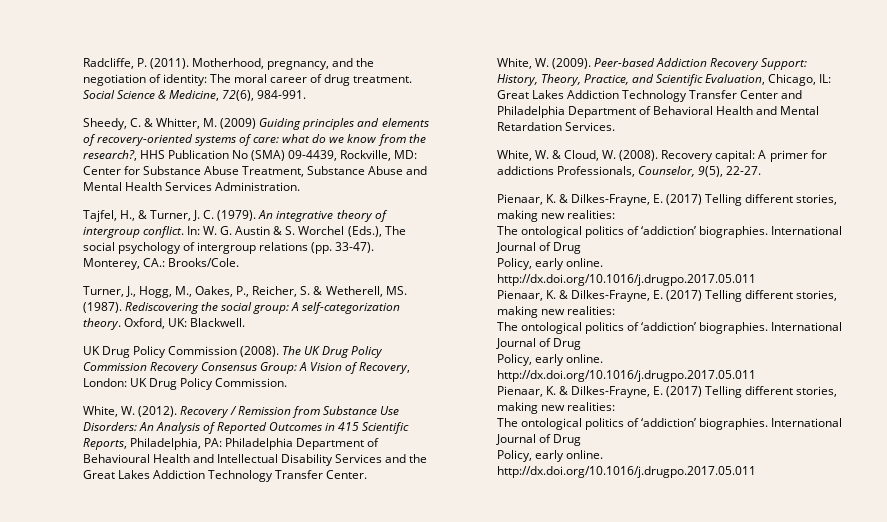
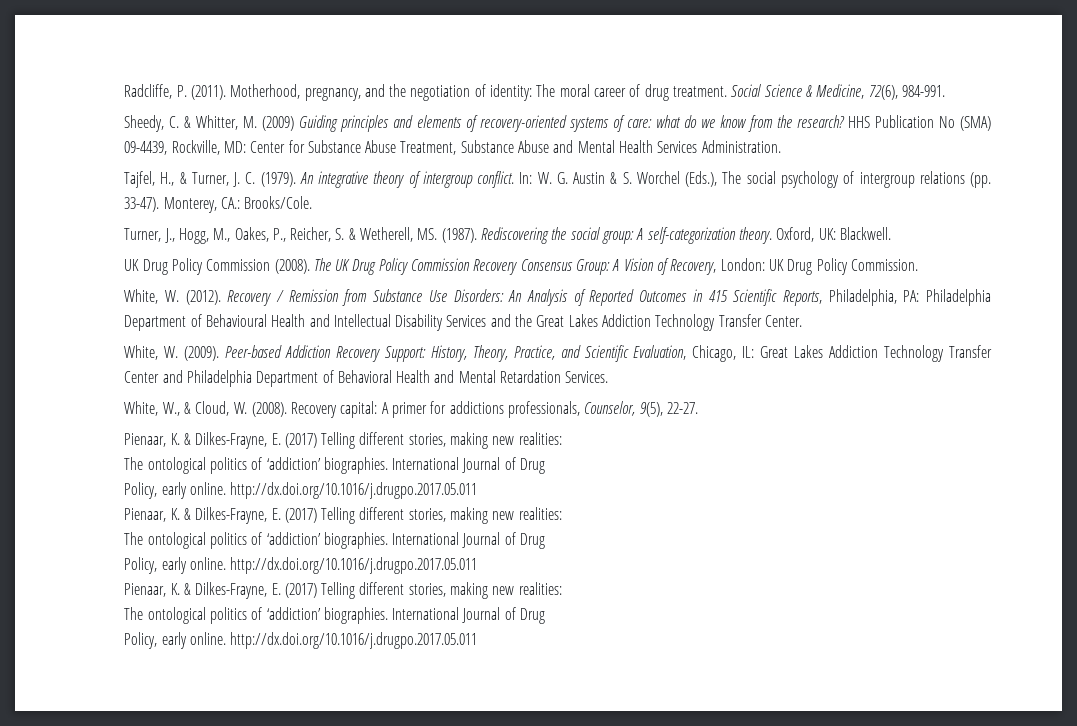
[82,150,137,161] research?, -> [796,115,845,128] research?
[534,150,549,159] W. -> [162,402,180,416] W.,
[556,166,635,177] Professionals, -> [508,401,581,418] professionals,

